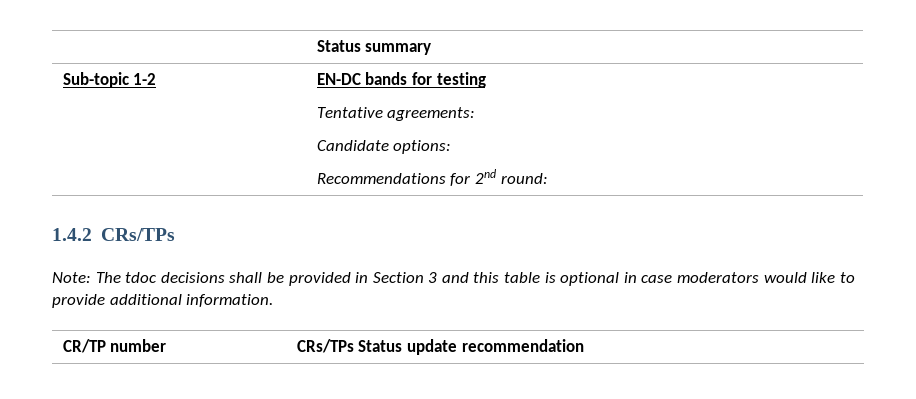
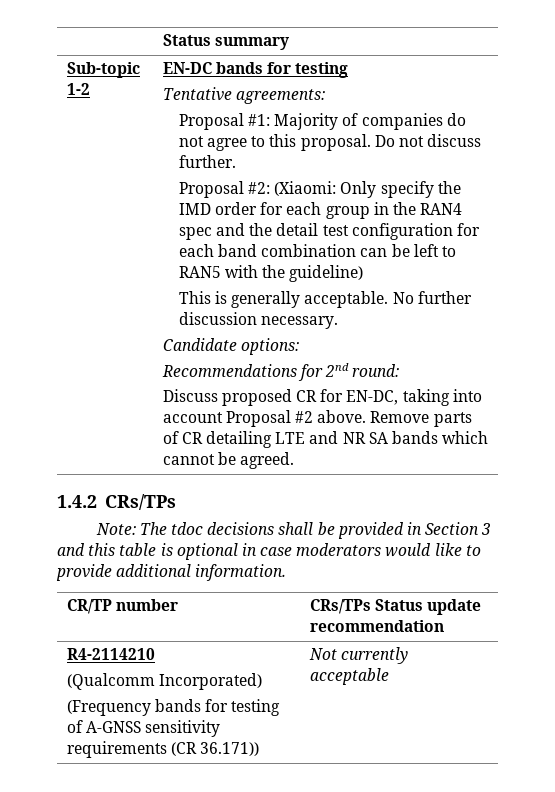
(476, 114) none -> [178,113,466,130] [178,134,482,151] [178,155,236,168] [178,181,461,198] [178,202,463,219] [178,223,480,240] [178,244,456,257] [178,265,364,282] [178,291,472,308] [178,312,339,329] // Proposal #1: Majority of companies do not agree to this proposal. Do not discuss further. // Proposal #2: (Xiaomi: Only specify the IMD order for each group in the RAN4 spec and the detail test configuration for each band combination can be left to RAN5 with the guideline) // This is generally acceptable. No further discussion necessary.
(548, 178) none -> [162,389,482,406] [162,410,472,427] [162,431,489,448] [162,452,295,469] // Discuss proposed CR for EN-DC, taking into account Proposal #2 above. Remove parts of CR detailing LTE and NR SA bands which cannot be agreed.
(584, 345) none -> [66,648,155,660] [66,673,262,690] [66,699,281,716] [66,720,221,737] [66,741,260,758] [308,647,408,664] [309,668,389,685] // R4-2114210 // (Qualcomm Incorporated) // (Frequency bands for testing of A-GNSS sensitivity requirements (CR 36.171)) | Not currently acceptable

